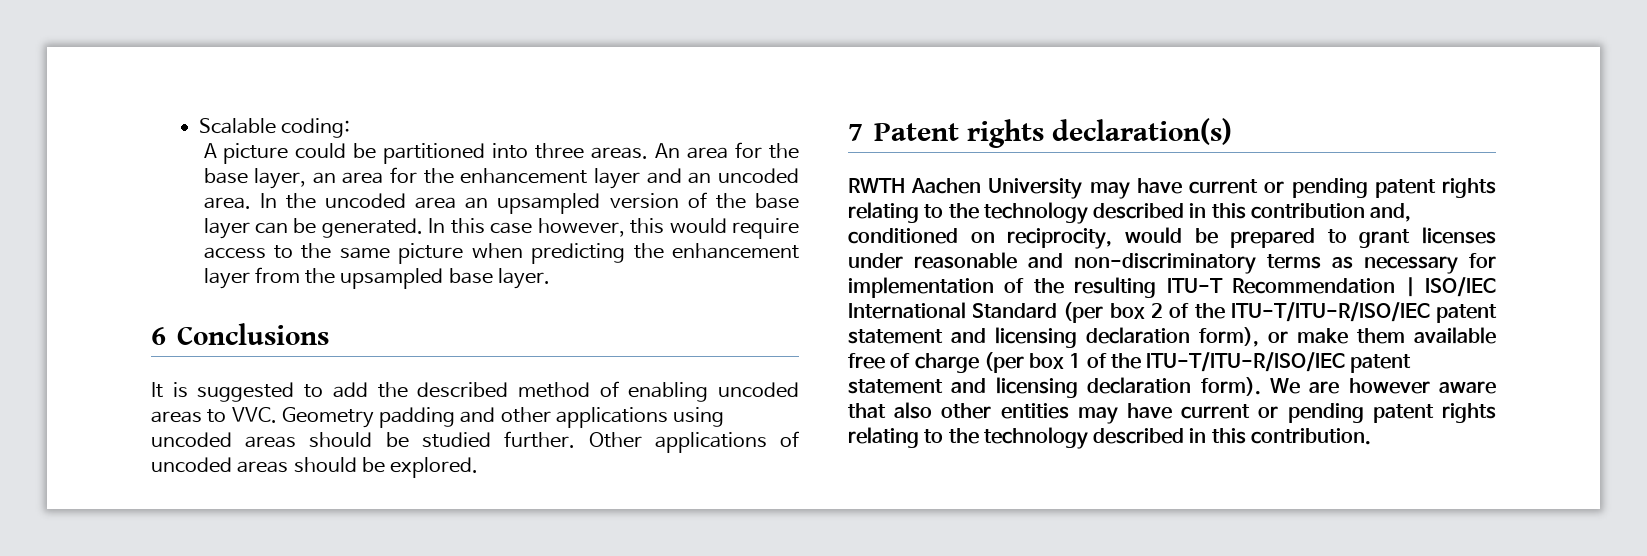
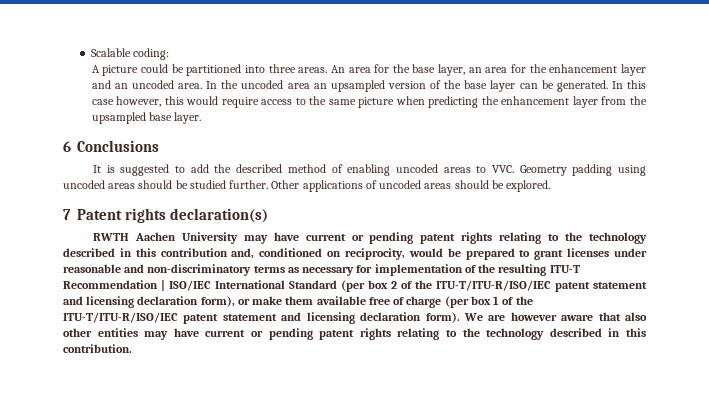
[460,407,668,428] and other applications -> (613, 170) none

